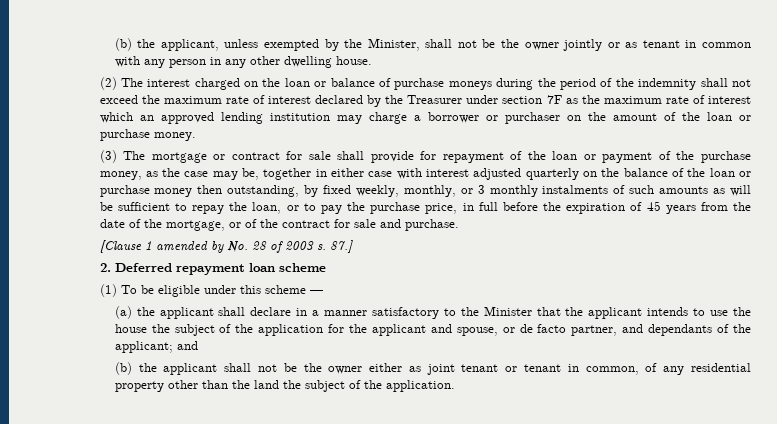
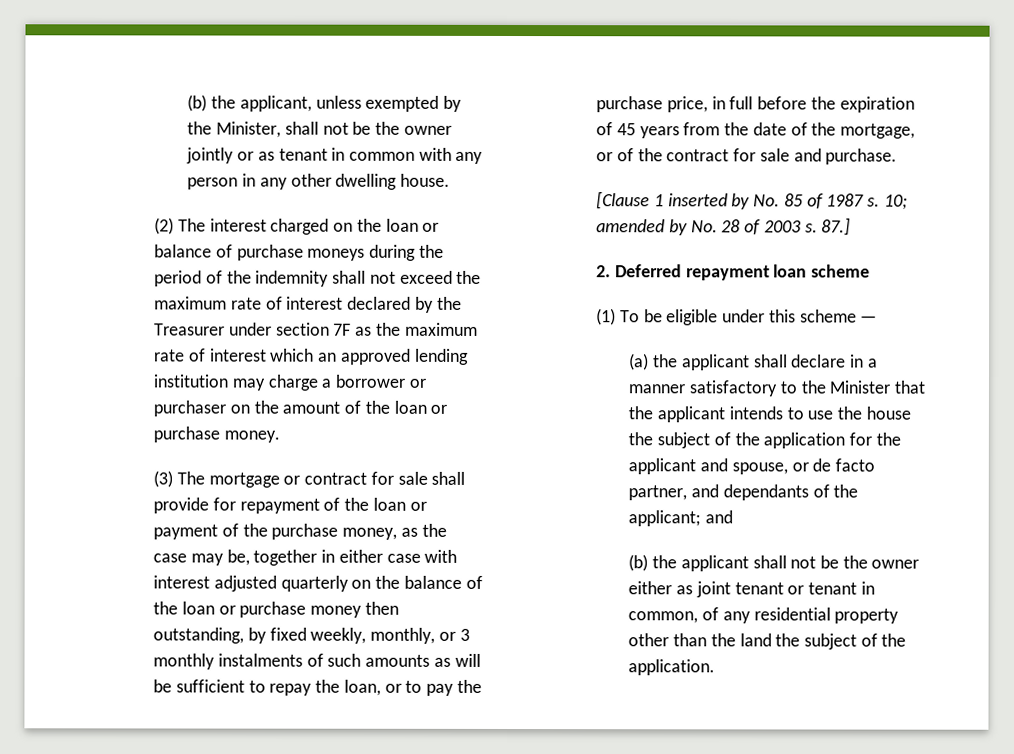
(152, 245) none -> [667,193,908,210] inserted by No. 85 of 1987 s. 10;

